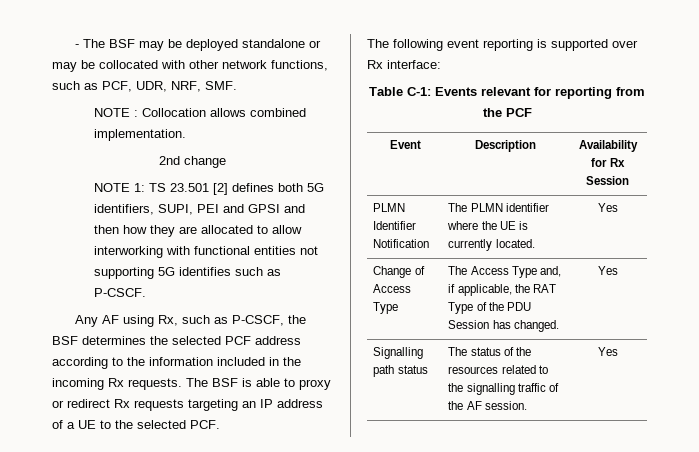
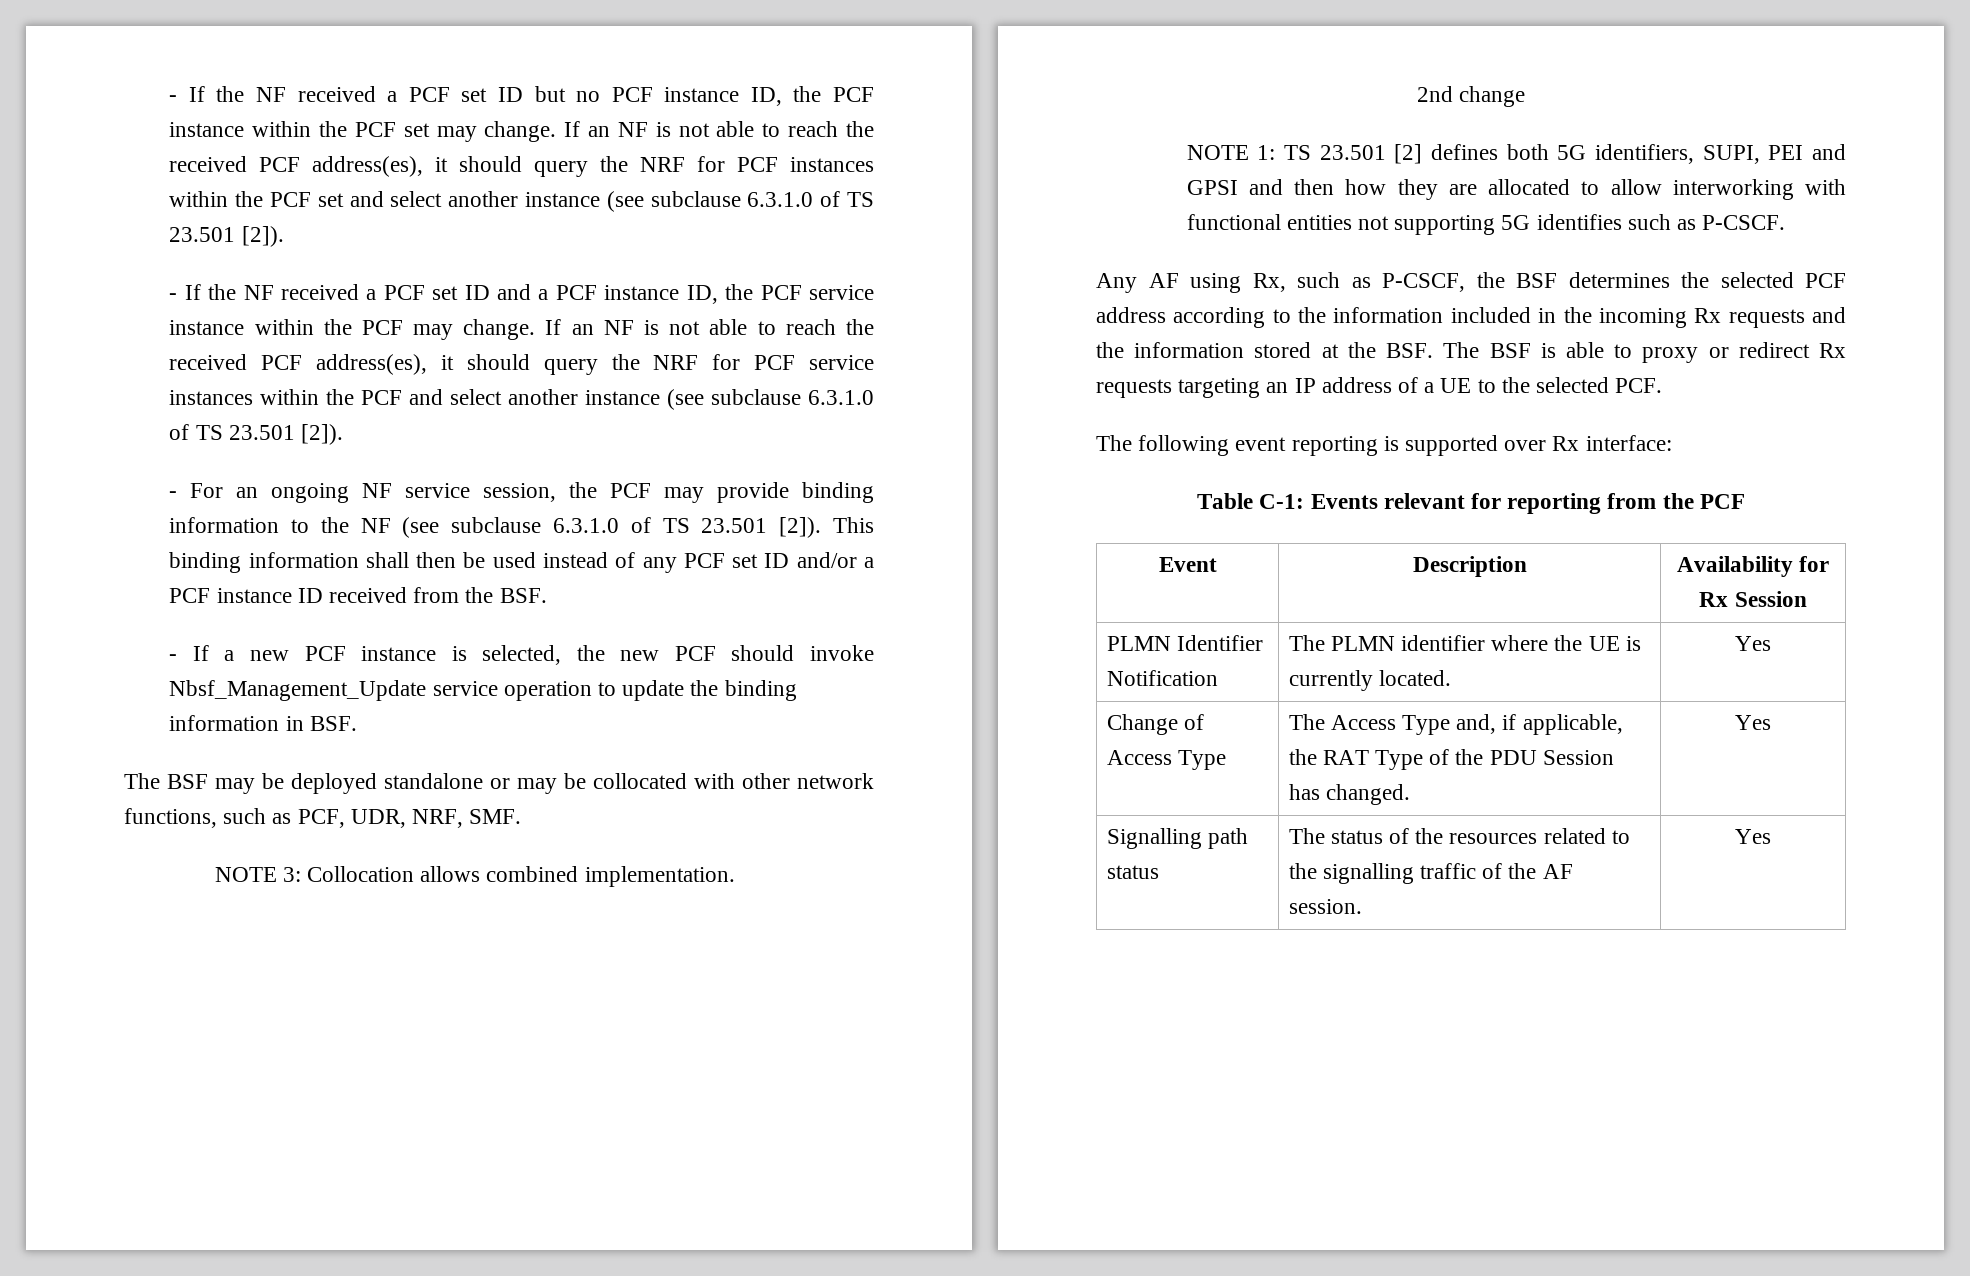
[74,44,79,48] - -> [169,86,875,106] [169,121,874,142] [169,156,875,177] [169,191,875,212] [169,226,284,247] [169,284,874,304] [169,319,874,340] [169,354,875,375] [169,389,875,410] [169,424,343,445] [169,482,874,503] [169,517,875,538] [169,552,874,573] [169,587,547,603] [169,645,875,665] [169,680,797,701] [169,715,357,731] - If the NF received a PCF set ID but no PCF instance ID, the PCF instance within the PCF set may change. If an NF is not able to reach the received PCF address(es), it should query the NRF for PCF instances within the PCF set and select another instance (see subclause 6.3.1.0 of TS 23.501 [2]). // - If the NF received a PCF set ID and a PCF instance ID, the PCF service instance within the PCF may change. If an NF is not able to reach the received PCF address(es), it should query the NRF for PCF service instances within the PCF and select another instance (see subclause 6.3.1.0 of TS 23.501 [2]). // - For an ongoing NF service session, the PCF may provide binding information to the NF (see subclause 6.3.1.0 of TS 23.501 [2]). This binding information shall then be used instead of any PCF set ID and/or a PCF instance ID received from the BSF. // - If a new PCF instance is selected, the new PCF should invoke Nbsf_Management_Update service operation to update the binding information in BSF. //
[134,110,139,117] : -> [282,867,301,882] 3:
[128,378,182,390] requests. -> [1728,307,1846,328] [1096,342,1434,358] requests and the information stored at the BSF.

